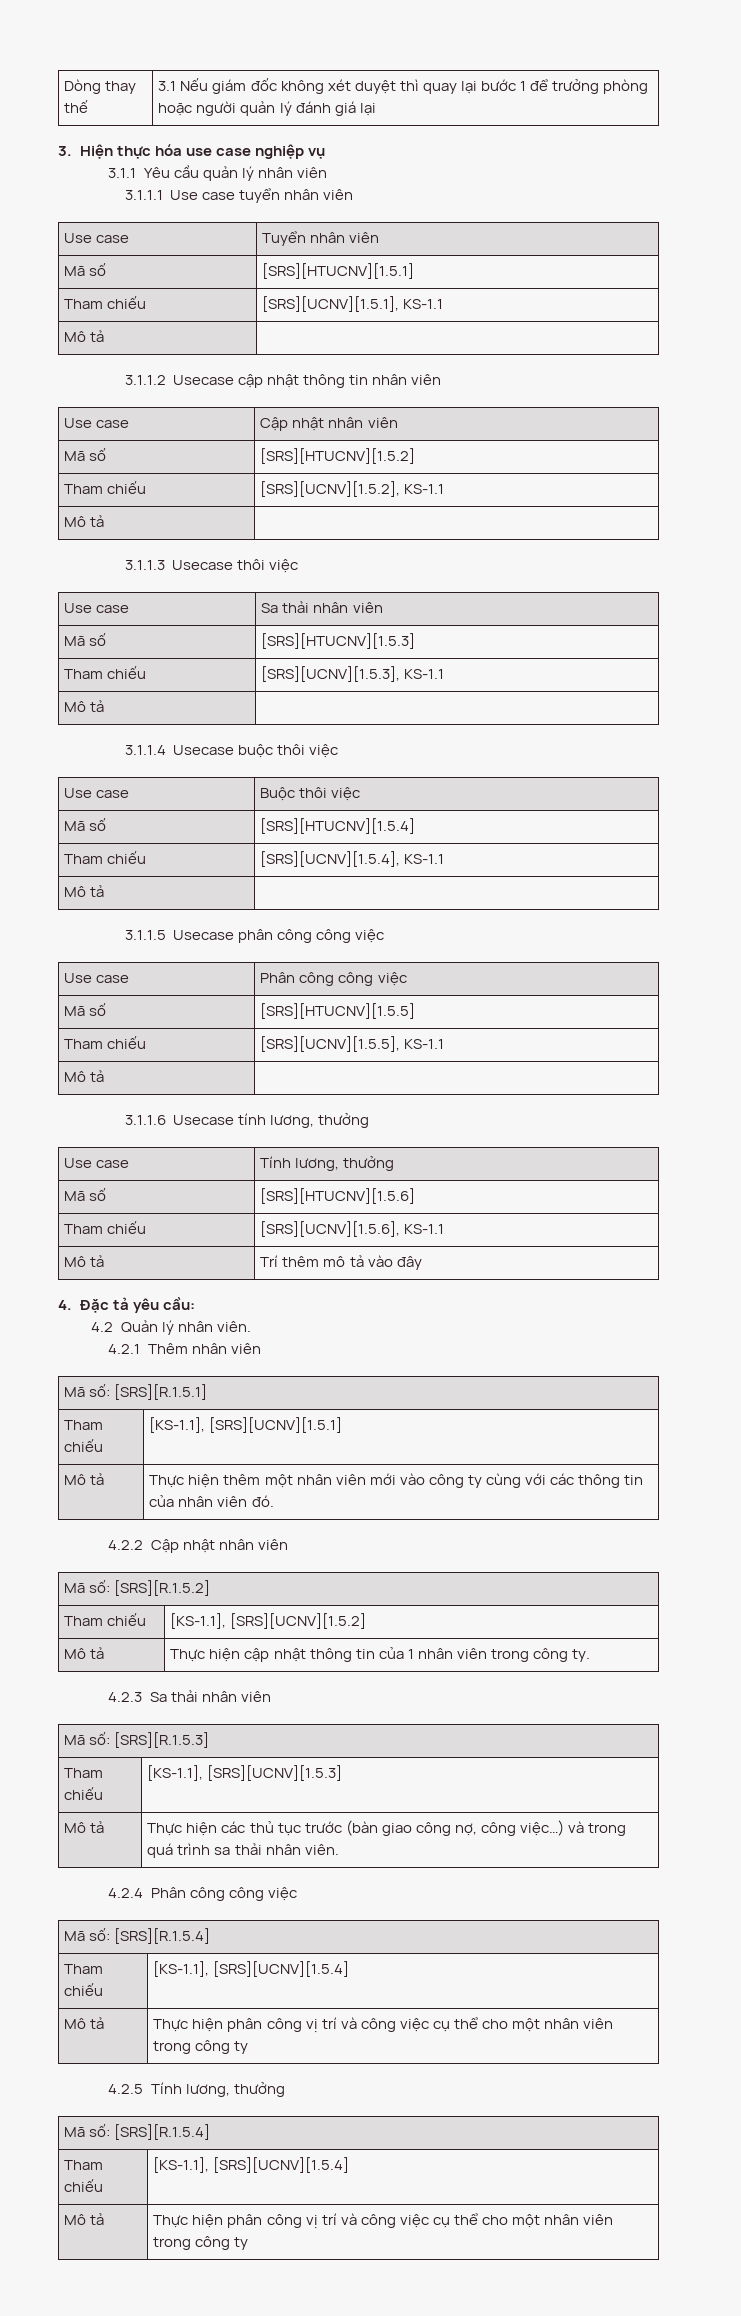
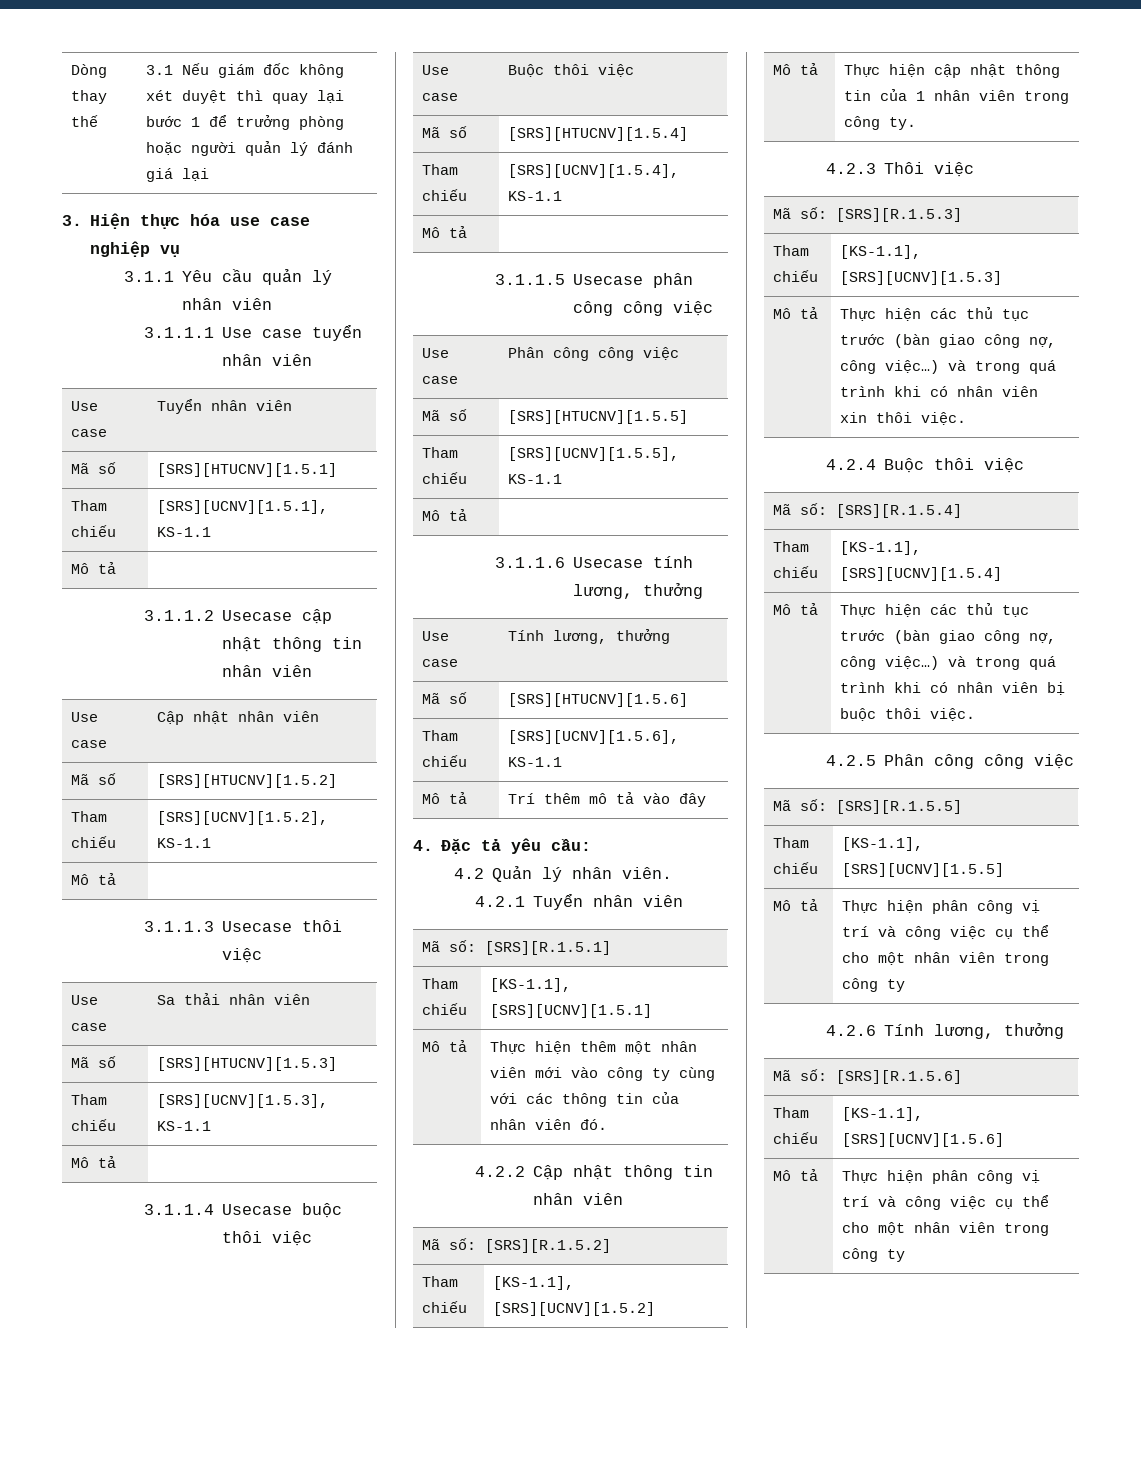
[147,1343,188,1354] Thêm -> [532,894,583,910] Tuyển
(215, 1546) none -> [622,1165,713,1180] thông tin
[149,1690,271,1702] Sa thải nhân viên -> [883,162,974,177] Thôi việc
[214,1843,339,1855] [108,1887,264,1901] sa thải nhân viên. // 4.2.4 Phân công công -> [893,386,1038,397] [839,412,966,425] [825,458,974,473] khi có nhân viên xin thôi việc. // 4.2.4 Buộc thôi
(350, 1969) none -> [772,603,818,615] [839,603,1029,617] [839,630,1056,644] [839,656,1056,670] [839,682,1065,695] [839,708,975,721] [825,754,1074,769] [772,799,962,814] [772,837,809,848] [772,862,818,874] [841,837,923,851] [841,863,1004,877] // Mô tả | Thực hiện các thủ tục trước (bàn giao công nợ, công việc…) và trong quá trình khi có nhân viên bị buộc thôi việc. // 4.2.5 Phân công công việc // Mã số: [SRS][R.1.5.5] // Tham chiếu | [KS-1.1], [SRS][UCNV][1.5.5]
[108,2084,144,2094] 4.2.5 -> [825,1025,876,1036] 4.2.6
[114,2124,211,2140] [64,2160,104,2170] [64,2179,104,2192] [153,2157,350,2173] [SRS][R.1.5.4] // Tham chiếu | [KS-1.1], [SRS][UCNV][1.5.4] -> [835,1070,962,1084] [772,1107,809,1118] [772,1132,818,1144] [841,1107,923,1121] [841,1133,1004,1147] [SRS][R.1.5.6] // Tham chiếu | [KS-1.1], [SRS][UCNV][1.5.6]

